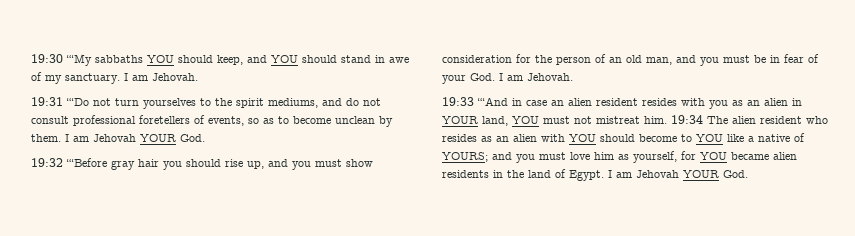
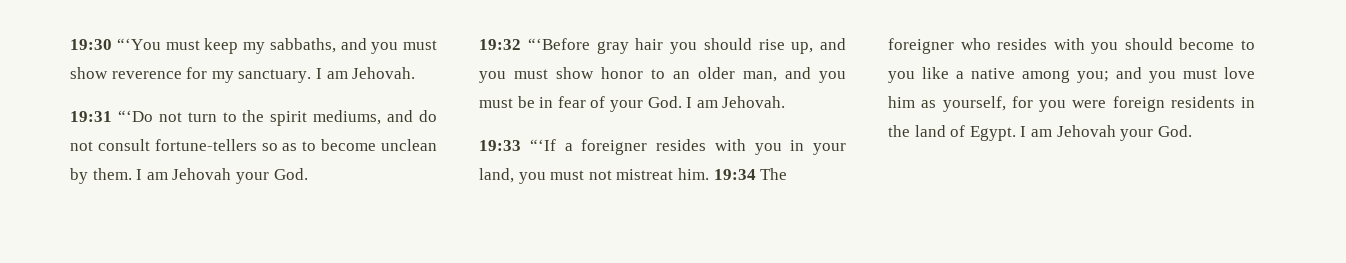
[66,54,409,66] [31,72,42,81] “‘My sabbaths YOU should keep, and YOU should stand in awe of -> [116,38,437,54] [70,67,208,79] “‘You must keep my sabbaths, and you must show reverence for
[143,98,196,109] yourselves -> (217, 117) none
[73,115,244,126] professional foretellers of events, -> [154,139,257,151] fortune-tellers
[140,134,176,142] YOUR -> [235,172,269,184] your
[442,54,642,65] consideration for the person of an old -> [601,67,735,79] honor to an older
[477,97,802,109] [442,116,539,126] “‘And in case an alien resident resides with you as an alien in YOUR land, YOU -> [529,139,846,155] [479,168,546,184] “‘If a foreigner resides with you in your land, you
[732,116,828,124] [442,134,596,142] alien resident who resides as an alien with YOU -> [888,38,1119,54] foreigner who resides with you
[696,134,723,142] YOU -> [888,71,915,83] you
[794,133,805,142] [442,152,488,162] of YOURS; -> [1022,70,1109,83] among you;
[700,152,797,160] YOU became alien -> [1039,96,1165,112] you were foreign
[683,170,719,178] YOUR -> [1120,129,1154,141] your

